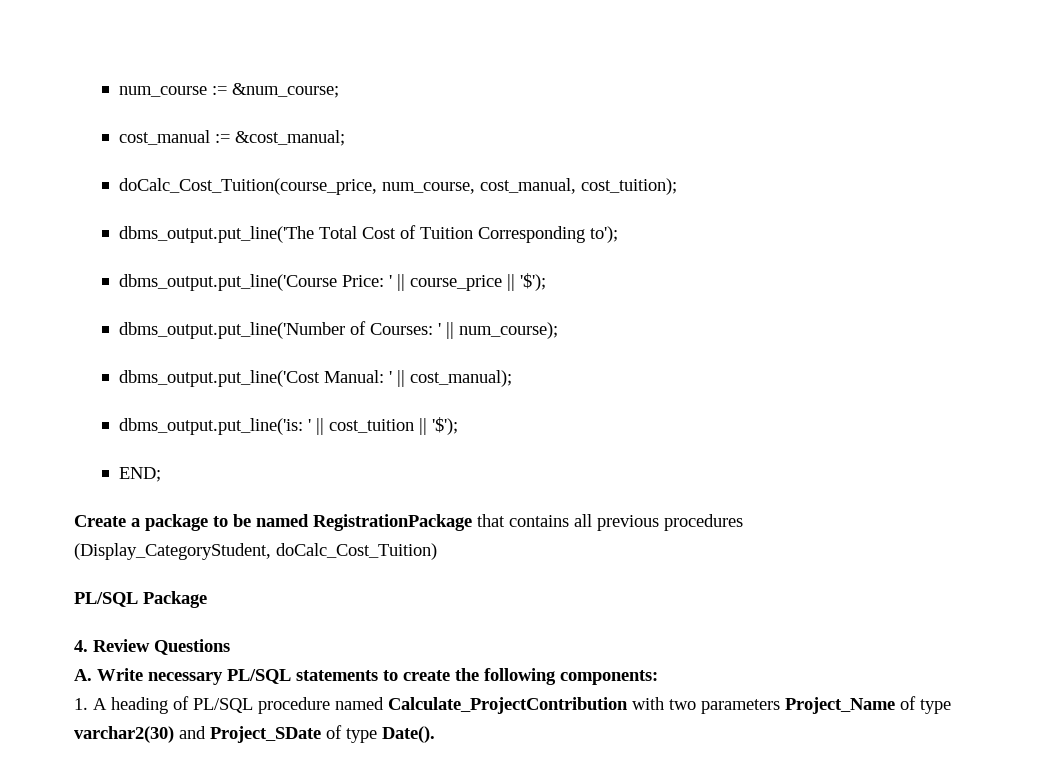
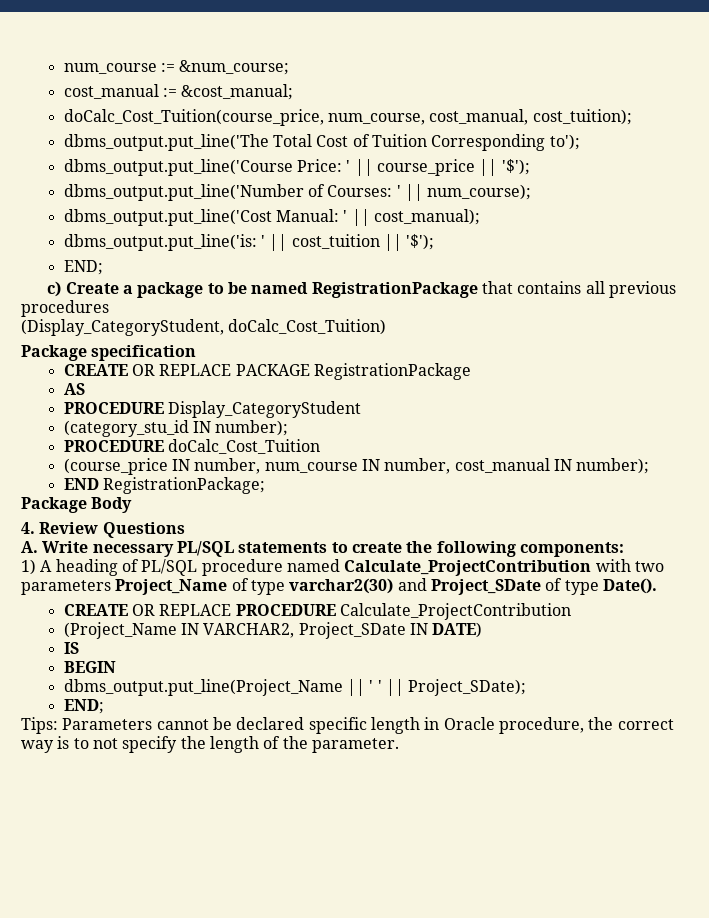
(162, 474) none -> [47,281,62,297] c)
[74,591,207,608] PL/SQL Package -> [21,345,197,361] [63,363,471,380] [63,383,85,395] [63,401,361,418] [63,420,289,437] [63,439,320,454] [63,458,650,475] [63,477,265,494] [21,497,133,513] Package specification // CREATE OR REPLACE PACKAGE RegistrationPackage // AS // PROCEDURE Display_CategoryStudent // (category_stu_id IN number); // PROCEDURE doCalc_Cost_Tuition // (course_price IN number, num_course IN number, cost_manual IN number); // END RegistrationPackage; // Package Body
[74,698,88,710] 1. -> [21,559,36,575] 1)
(435, 734) none -> [63,603,571,620] [63,622,483,639] [63,642,79,654] [63,661,116,673] [63,679,527,696] [63,699,104,714] [21,717,674,734] [21,736,399,753] // CREATE OR REPLACE PROCEDURE Calculate_ProjectContribution // (Project_Name IN VARCHAR2, Project_SDate IN DATE) // IS // BEGIN // dbms_output.put_line(Project_Name || ' ' || Project_SDate); // END; // Tips: Parameters cannot be declared specific length in Oracle procedure, the correct way is to not specify the length of the parameter.

